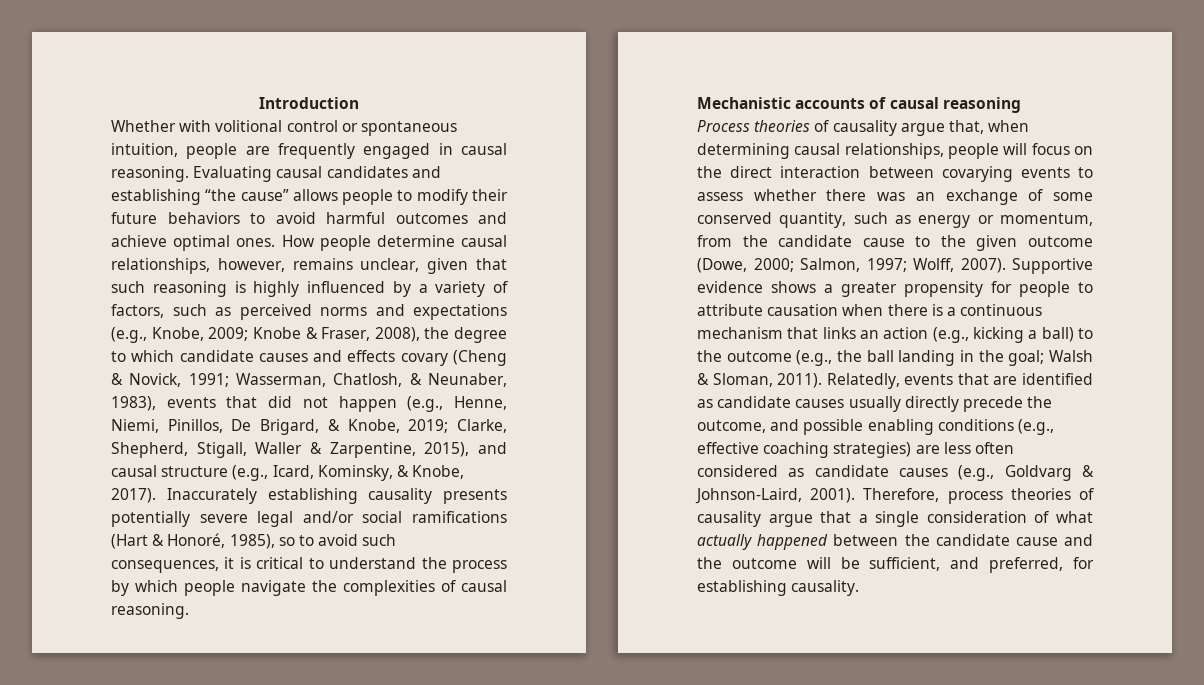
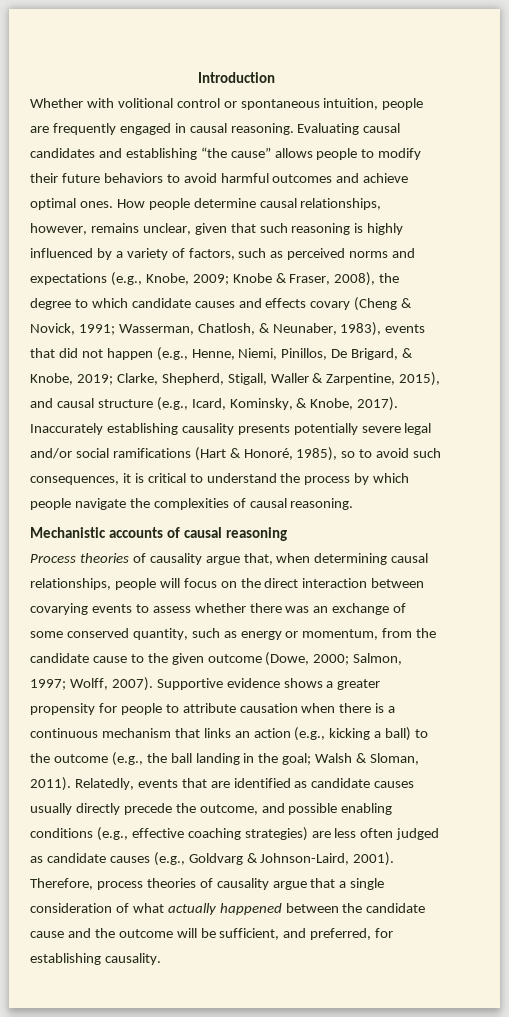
[697,465,778,477] considered -> [396,828,440,840] judged

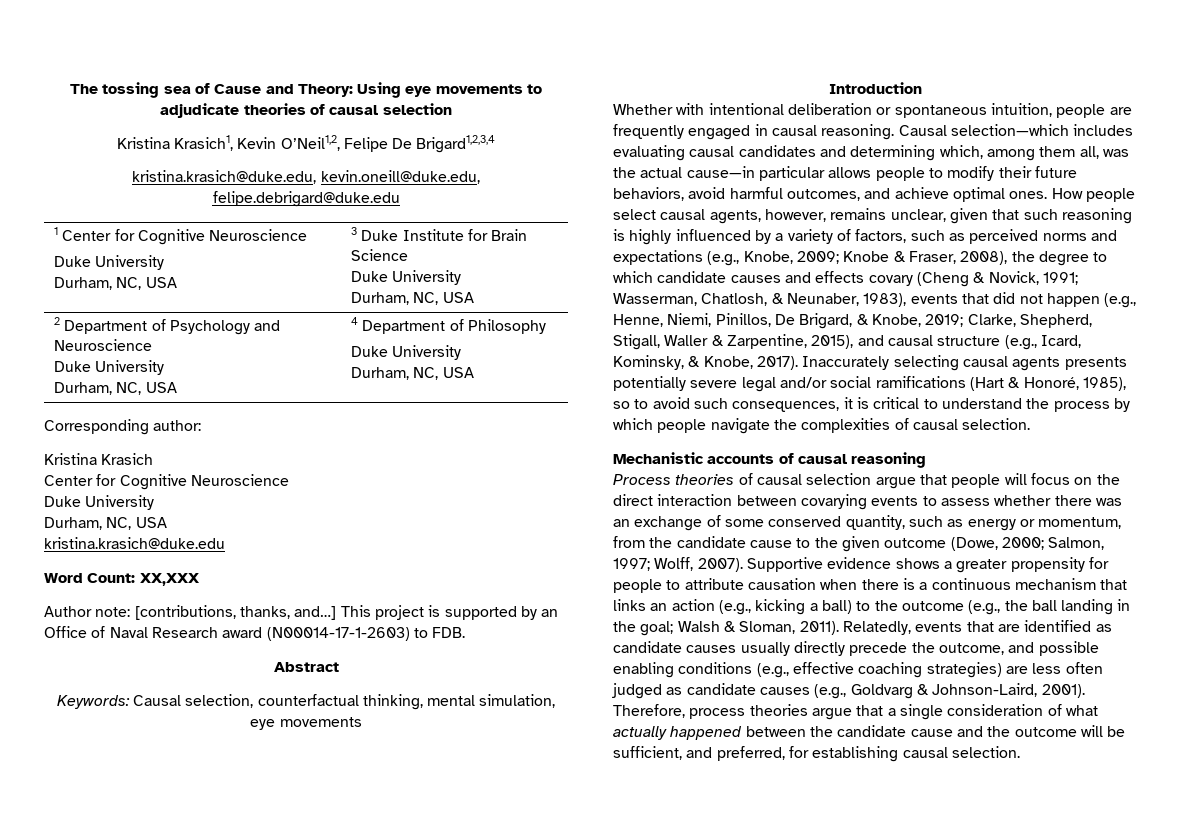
(197, 77) none -> [69,82,543,98] [160,103,452,118] [116,135,496,153] [132,170,480,184] [212,191,400,207] [54,227,308,245] [54,255,165,270] [54,277,177,290] [351,227,528,241] [351,249,409,261] [351,270,462,285] [351,292,474,305] [54,317,281,335] [54,339,153,351] [54,360,165,375] [54,382,177,395] [351,317,547,334] [351,345,462,360] [351,367,474,380] [44,419,202,435] [44,453,154,465] [44,474,289,490] [44,495,155,510] [44,517,167,530] [44,537,225,549] [44,573,200,586] [44,605,559,620] [44,626,466,641] [273,662,339,672] [56,694,556,710] [250,717,362,730] The tossing sea of Cause and Theory: Using eye movements to adjudicate theories of causal selection // Kristina Krasich1, Kevin O’Neil1,2, Felipe De Brigard1,2,3,4 // kristina.krasich@duke.edu, kevin.oneill@duke.edu, felipe.debrigard@duke.edu // 1 Center for Cognitive Neuroscience // Duke University // Durham, NC, USA | 3 Duke Institute for Brain Science // Duke University // Durham, NC, USA // 2 Department of Psychology and Neuroscience // Duke University // Durham, NC, USA | 4 Department of Philosophy // Duke University // Durham, NC, USA // Corresponding author: // Kristina Krasich // Center for Cognitive Neuroscience // Duke University // Durham, NC, USA // kristina.krasich@duke.edu // Word Count: XX,XXX // Author note: [contributions, thanks, and…] This project is supported by an Office of Naval Research award (N00014-17-1-2603) to FDB. // Abstract // Keywords: Causal selection, counterfactual thinking, mental simulation, eye movements //
[117,98,220,108] volitional control -> [708,103,872,115] intentional deliberation
[297,123,401,135] [30,147,271,160] Evaluating causal candidates and establishing “the cause” -> [898,124,1134,136] [613,145,1129,161] [613,166,825,181] Causal selection—which includes evaluating causal candidates and determining which, among them all, was the actual cause—in particular
[103,173,180,183] behaviors to -> [613,187,684,201] behaviors,
[272,174,333,183] outcomes -> [786,189,860,201] outcomes,
[193,198,382,210] determine causal relationships, -> [613,209,761,224] select causal agents,
[106,423,234,435] establishing causality -> [893,355,1061,371] selecting causal agents
[290,498,354,510] reasoning. -> [962,418,1031,430] selection.
[149,553,429,565] [30,578,111,590] causality argue that, when determining causal relationships, -> [756,473,947,489] causal selection argue that
[199,878,269,890] of causality -> (808, 710) none
[104,953,161,965] causality. -> [902,746,1020,758] causal selection.

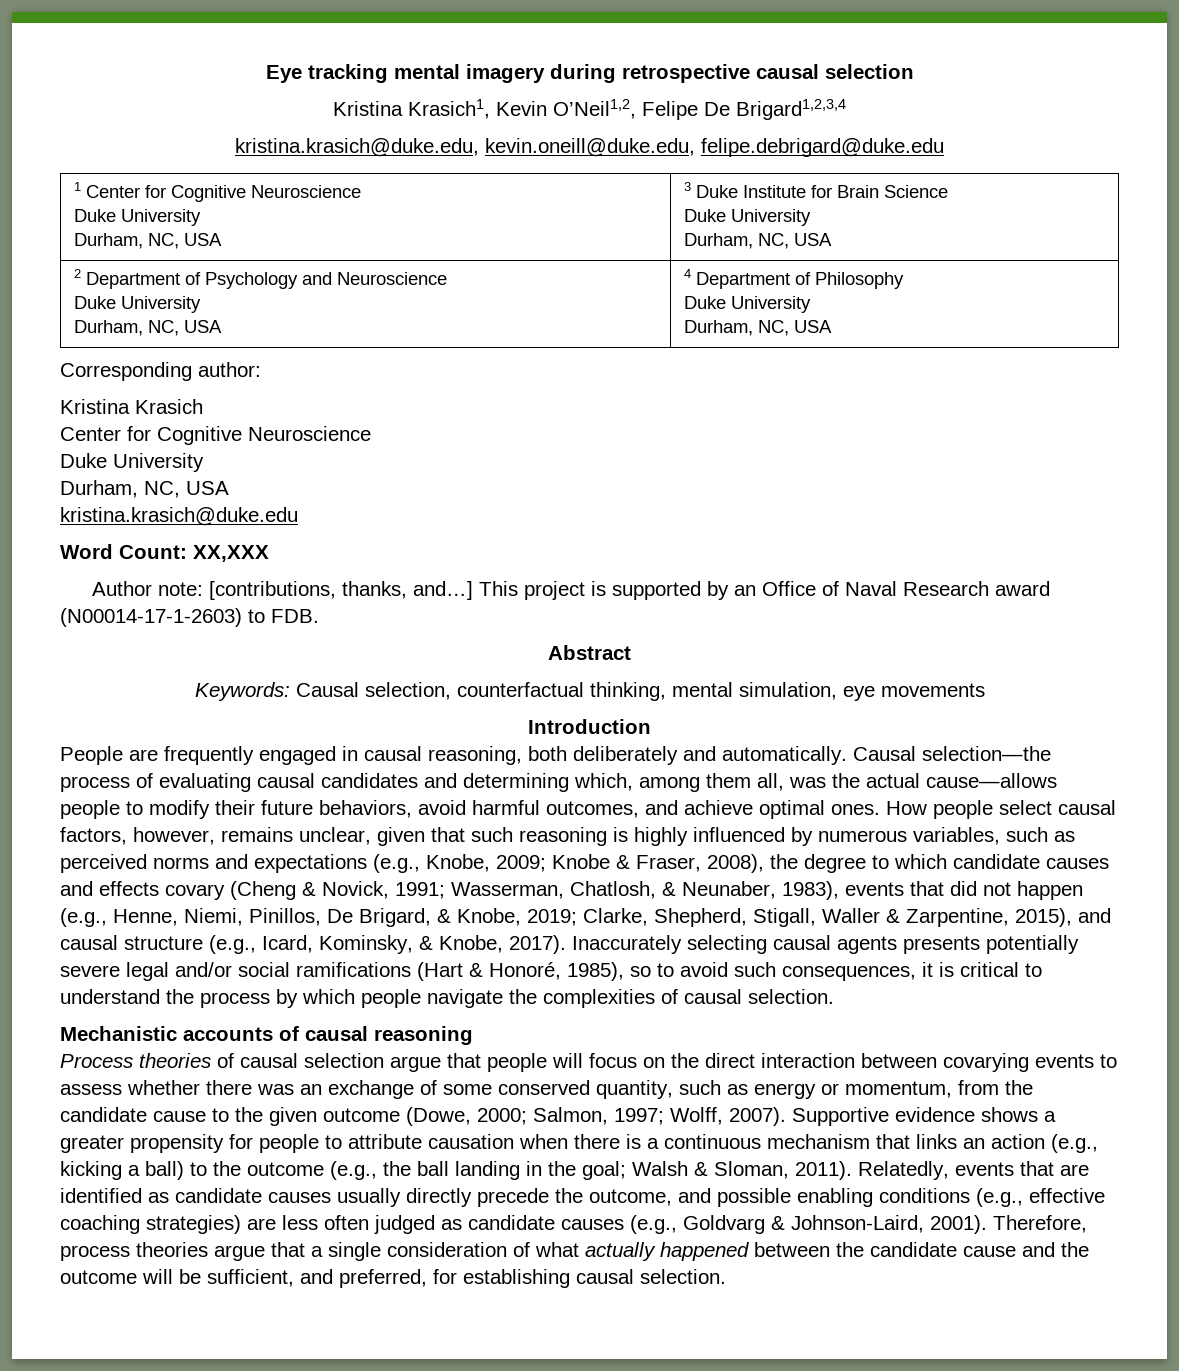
[69,82,543,98] [160,103,325,118] The tossing sea of Cause and Theory: Using eye movements to adjudicate theories of -> [265,64,750,83] Eye tracking mental imagery during retrospective
[613,103,1106,118] Whether with intentional deliberation or spontaneous intuition, people -> [60,746,123,765] People
[821,124,1134,140] reasoning. Causal selection—which includes -> [428,746,1051,765] [60,773,153,792] reasoning, both deliberately and automatically. Causal selection—the process of
[686,166,872,181] cause—in particular allows -> [926,773,1057,788] cause—allows
[709,210,761,224] agents, -> [60,827,127,845] factors,
[775,229,907,244] a variety of factors, -> [818,827,1000,845] numerous variables,

